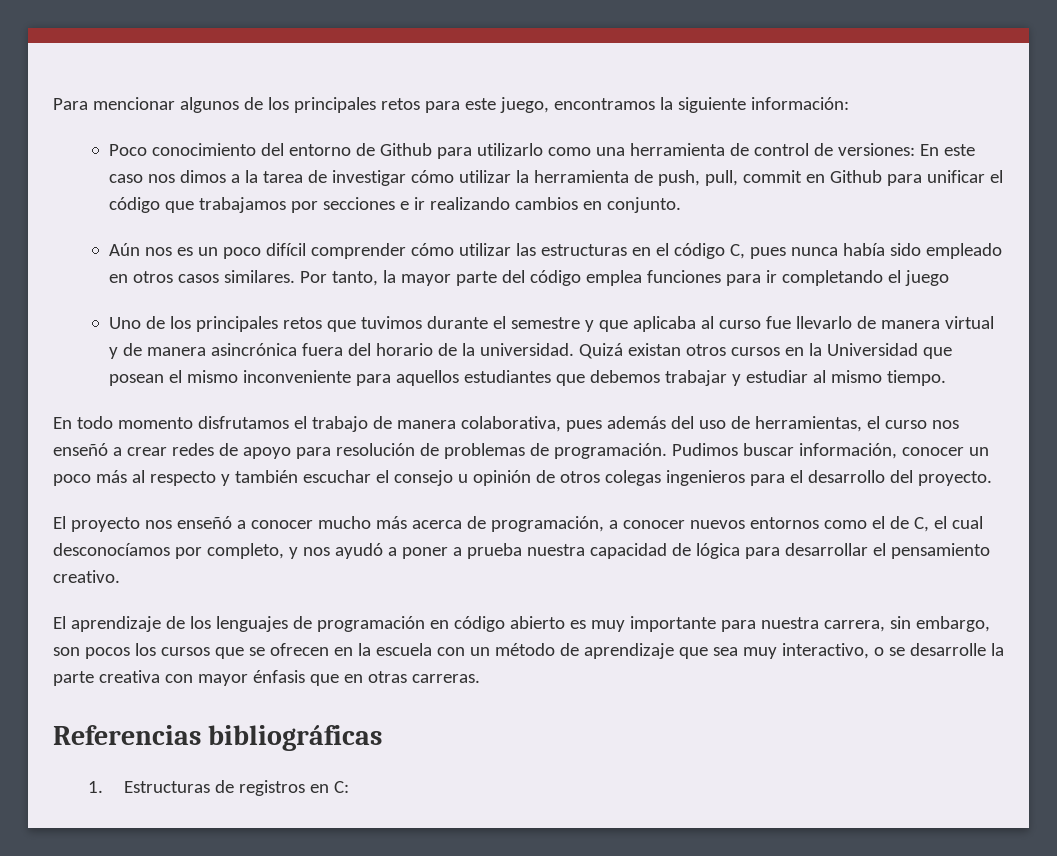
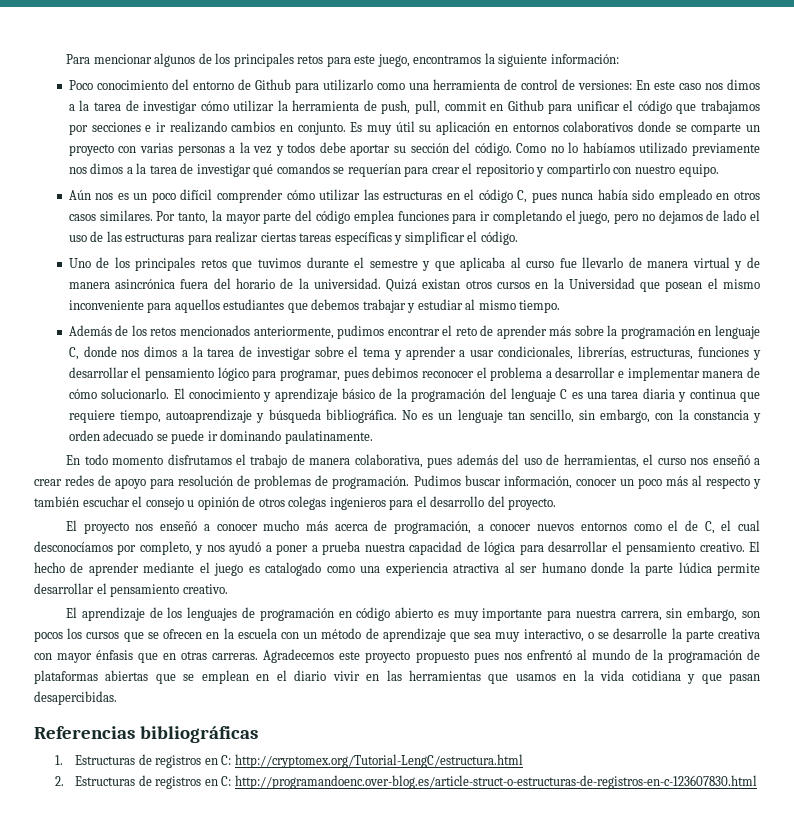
(681, 205) none -> [350,121,760,135] [68,142,761,156] [68,163,719,177] Es muy útil su aplicación en entornos colaborativos donde se comparte un proyecto con varias personas a la vez y todos debe aportar su sección del código. Como no lo habíamos utilizado previamente nos dimos a la tarea de investigar qué comandos se requerían para crear el repositorio y compartirlo con nuestro equipo.
[904,270,949,286] juego -> [578,210,761,224] [68,231,518,245] juego, pero no dejamos de lado el uso de las estructuras para realizar ciertas tareas específicas y simplificar el código.
(946, 378) none -> [68,325,760,339] [68,346,761,360] [68,367,761,381] [68,388,760,402] [68,409,761,423] [68,430,373,444] // Además de los retos mencionados anteriormente, pudimos encontrar el reto de aprender más sobre la programación en lenguaje C, donde nos dimos a la tarea de investigar sobre el tema y aprender a usar condicionales, librerías, estructuras, funciones y desarrollar el pensamiento lógico para programar, pues debimos reconocer el problema a desarrollar e implementar manera de cómo solucionarlo. El conocimiento y aprendizaje básico de la programación del lenguaje C es una tarea diaria y continua que requiere tiempo, autoaprendizaje y búsqueda bibliográfica. No es un lenguaje tan sencillo, sin embargo, con la constancia y orden adecuado se puede ir dominando paulatinamente.
(120, 576) none -> [749,541,761,552] [34,562,761,576] [34,583,228,597] El hecho de aprender mediante el juego es catalogado como una experiencia atractiva al ser humano donde la parte lúdica permite desarrollar el pensamiento creativo.
(480, 678) none -> [263,649,760,663] [34,670,761,684] [34,691,117,705] Agradecemos este proyecto propuesto pues nos enfrentó al mundo de la programación de plataformas abiertas que se emplean en el diario vivir en las herramientas que usamos en la vida cotidiana y que pasan desapercibidas.
(349, 787) none -> [234,754,523,768] [54,775,757,789] http://cryptomex.org/Tutorial-LengC/estructura.html // 2. Estructuras de registros en C: http://programandoenc.over-blog.es/article-struct-o-estructuras-de-registros-en-c-123607830.html

